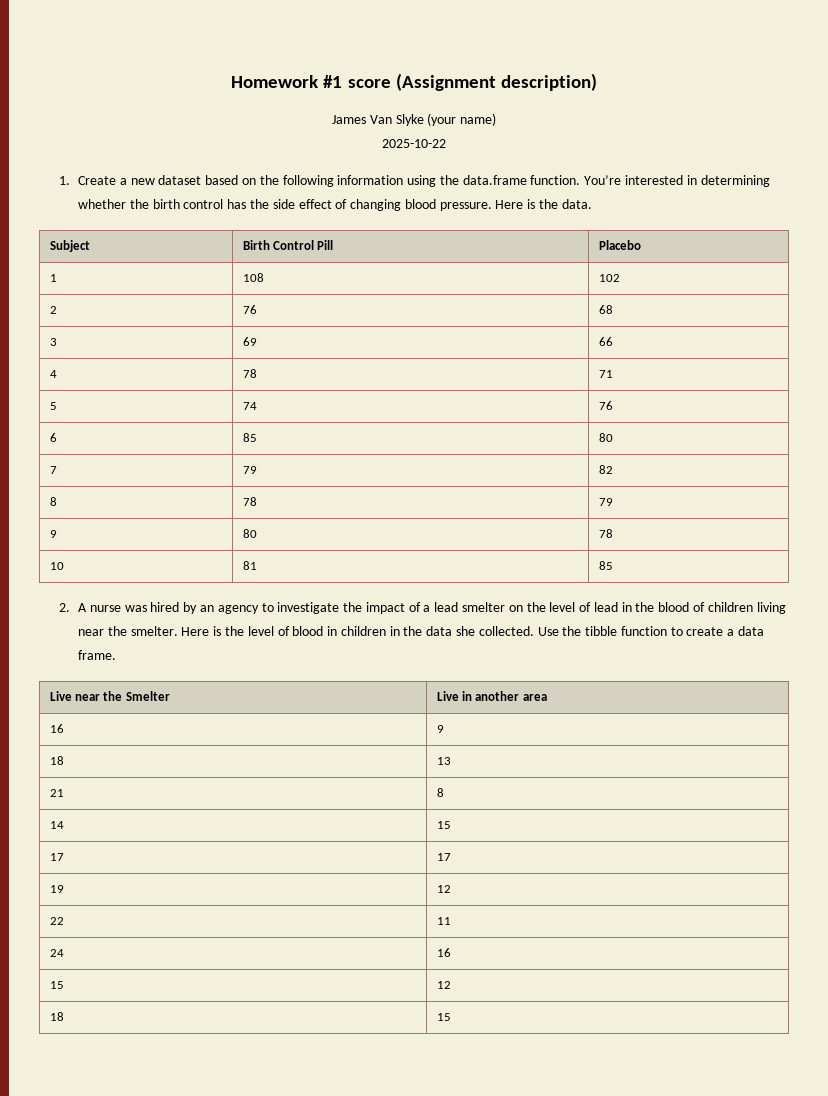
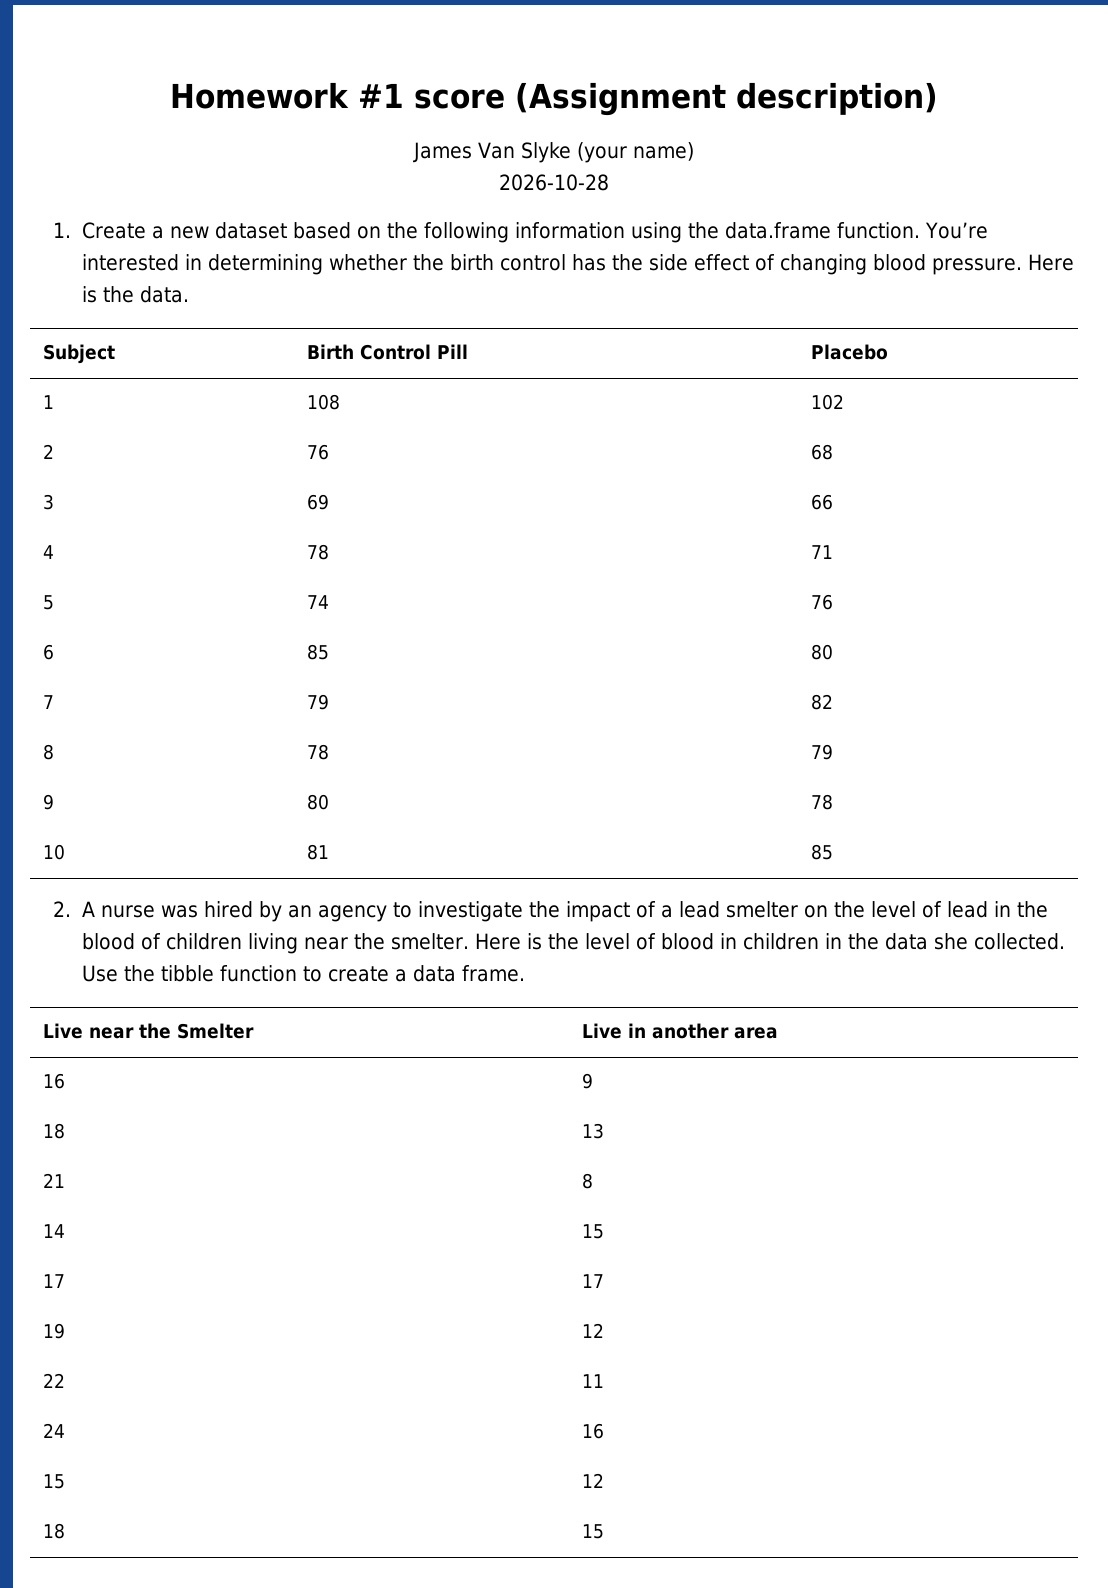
[382,139,446,148] 2025-10-22 -> [499,174,609,191] 2026-10-28

